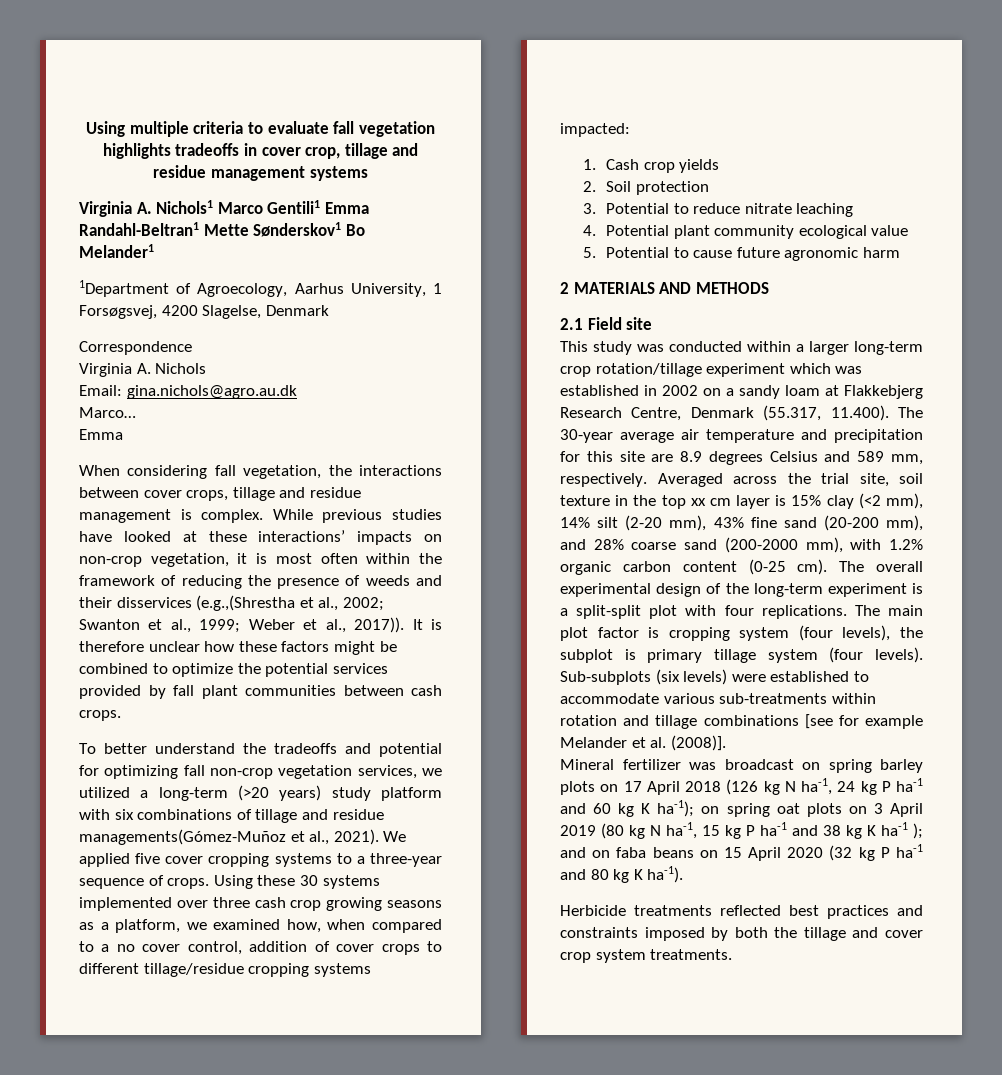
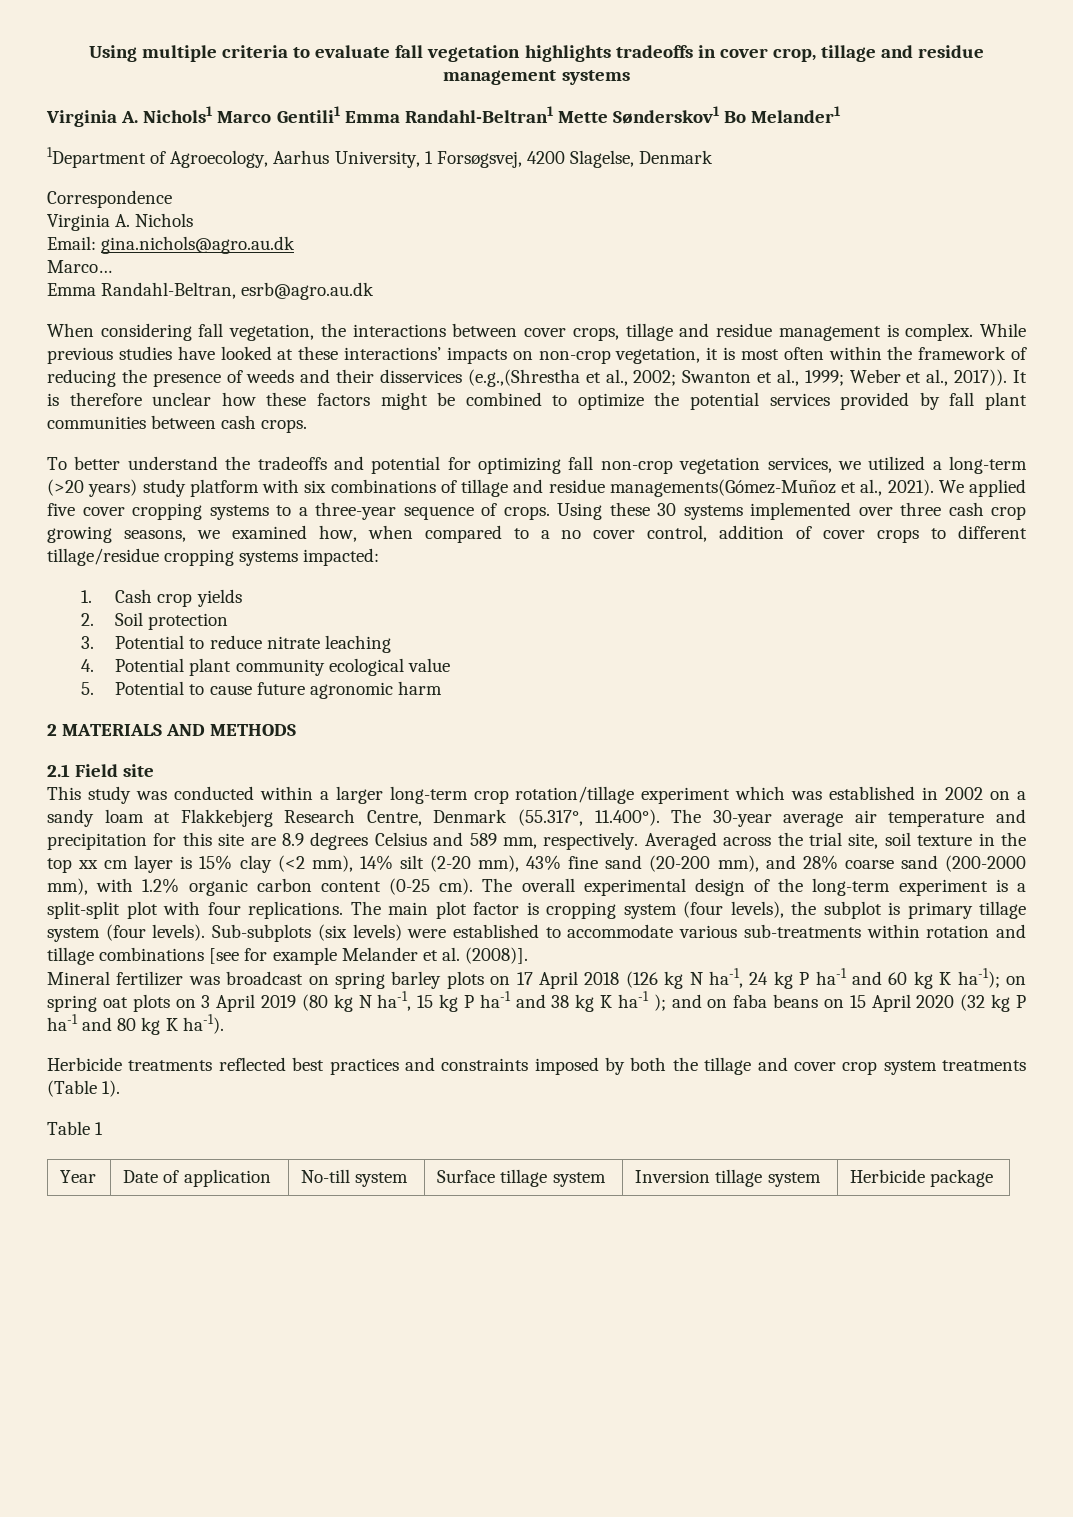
(123, 434) none -> [101,282,375,300] Randahl-Beltran, esrb@agro.au.dk
[387,900,442,908] [79,919,181,933] seasons as a platform, -> [123,530,186,542] seasons,
[763,405,889,421] (55.317, 11.400). -> [518,809,660,826] (55.317°, 11.400°).
[650,949,733,960] treatments. -> [942,1060,1026,1071] [47,1080,121,1097] [47,1121,104,1135] [60,1170,97,1183] [123,1169,271,1187] [301,1169,409,1187] [437,1169,606,1187] [635,1169,821,1187] [850,1169,994,1187] treatments (Table 1). // Table 1 // Year | Date of application | No-till system | Surface tillage system | Inversion tillage system | Herbicide package

